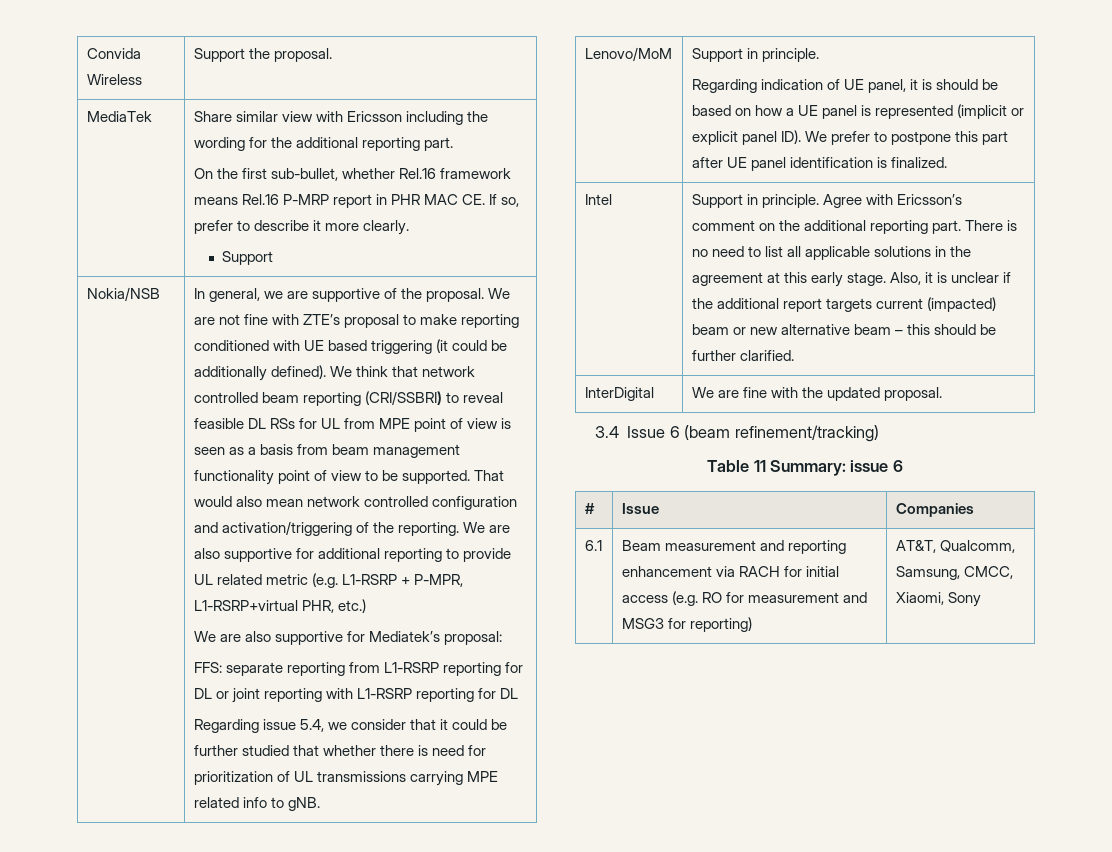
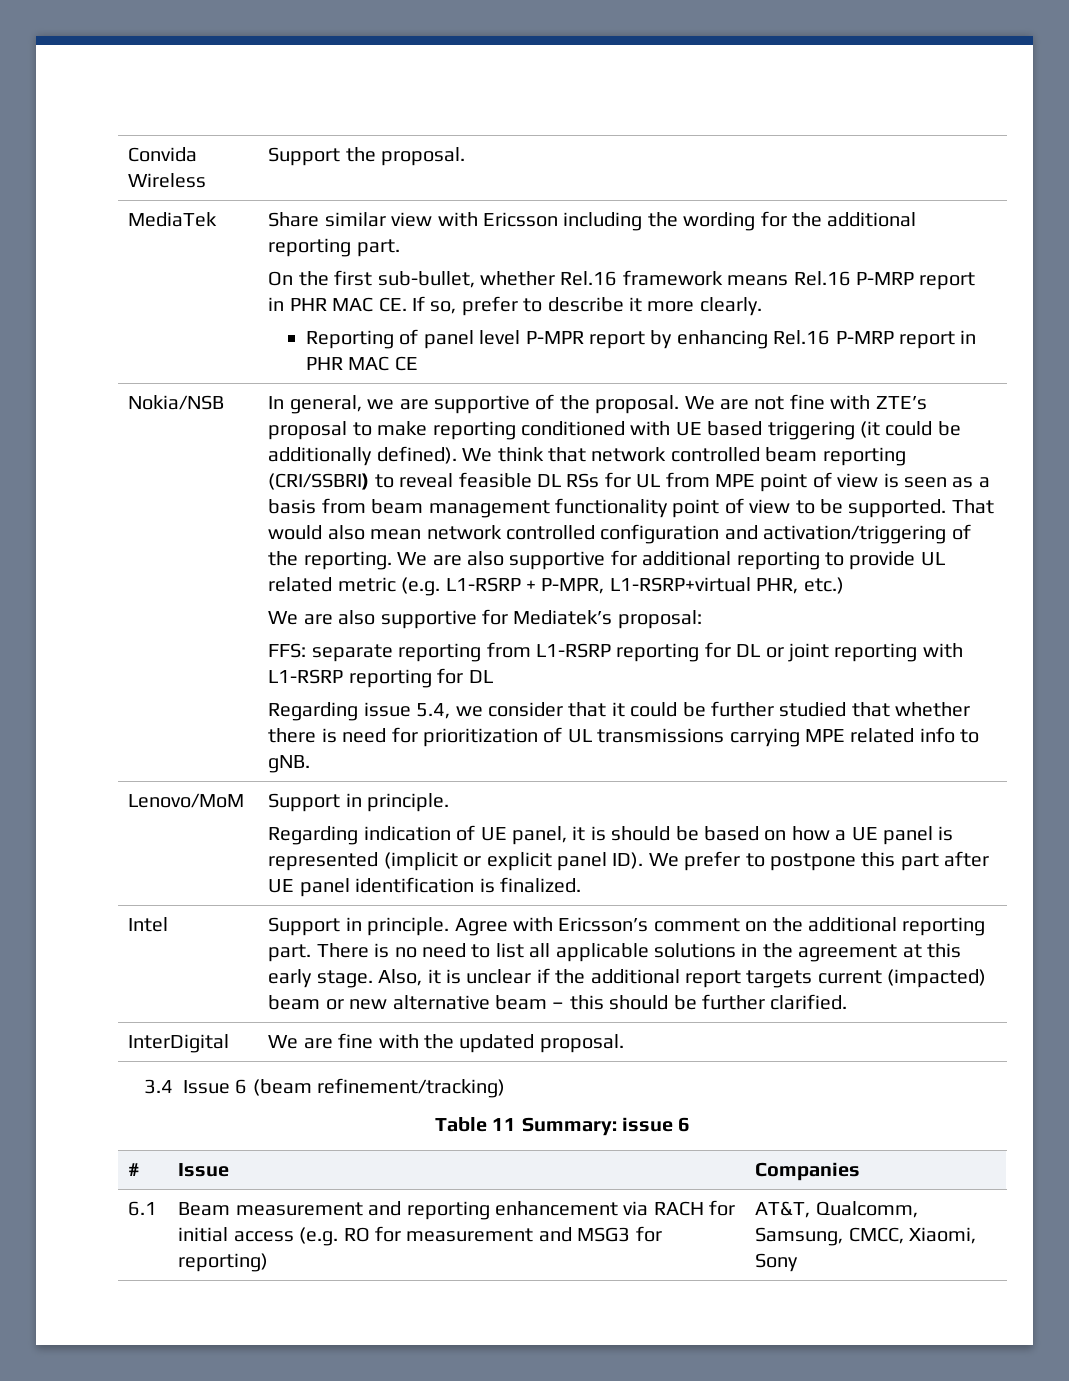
[222,251,274,265] Support -> [306,329,977,349] [306,356,418,371] Reporting of panel level P-MPR report by enhancing Rel.16 P-MRP report in PHR MAC CE

